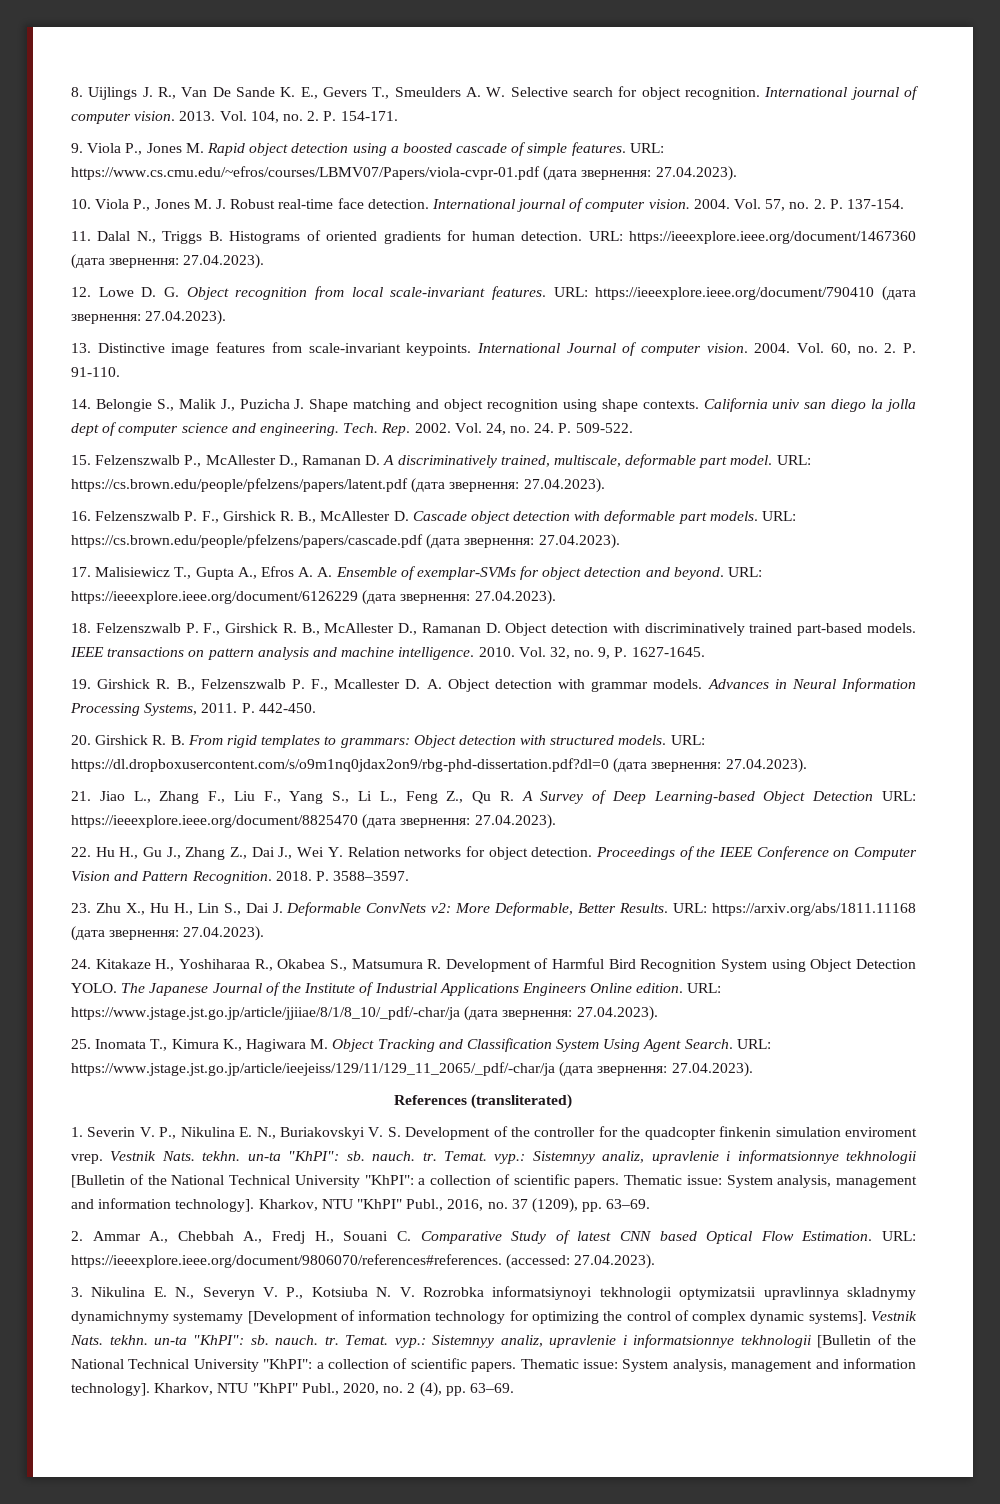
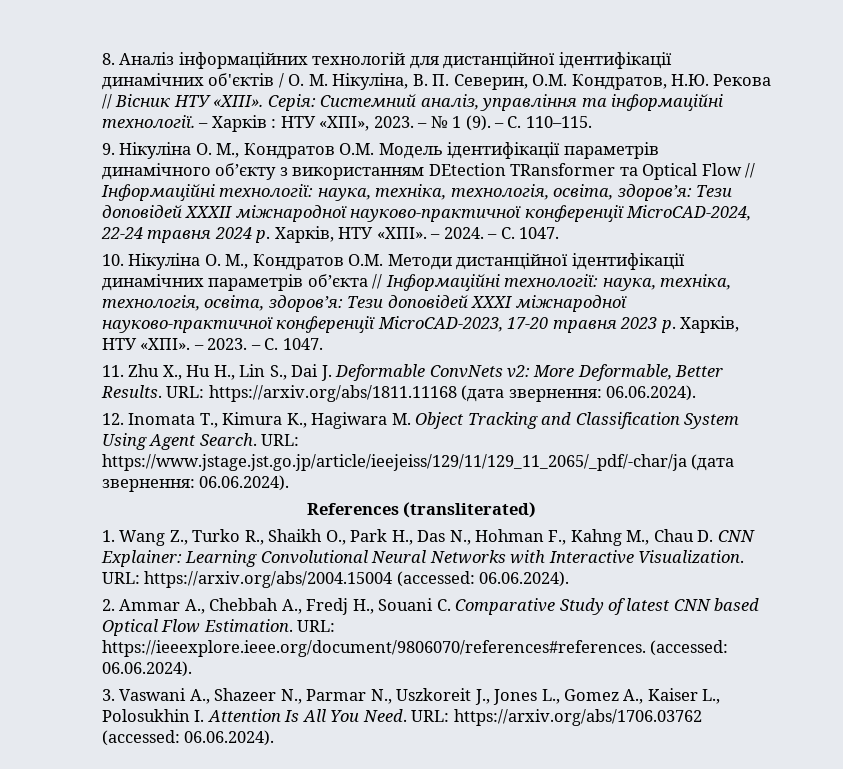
[88,86,919,100] [71,111,398,124] [71,142,664,156] [71,166,737,181] [71,198,904,212] [71,230,916,244] [71,254,265,269] [71,286,916,301] [71,310,227,325] [71,342,917,356] [71,367,121,377] [71,398,917,412] [71,422,633,436] [71,454,811,468] [71,478,605,493] [71,510,796,524] [71,534,620,549] [71,566,762,580] [71,590,556,605] [71,623,916,636] [70,647,705,660] [71,678,917,692] [70,703,316,716] [71,735,705,748] [71,758,807,773] [71,790,916,804] [71,814,556,829] [71,846,917,860] [71,871,410,884] [71,903,92,913] Uijlings J. R., Van De Sande K. E., Gevers T., Smeulders A. W. Selective search for object recognition. International journal of computer vision. 2013. Vol. 104, no. 2. P. 154-171. // 9. Viola P., Jones M. Rapid object detection using a boosted cascade of simple features. URL: https://www.cs.cmu.edu/~efros/courses/LBMV07/Papers/viola-cvpr-01.pdf (дата звернення: 27.04.2023). // 10. Viola P., Jones M. J. Robust real-time face detection. International journal of computer vision. 2004. Vol. 57, no. 2. P. 137-154. // 11. Dalal N., Triggs B. Histograms of oriented gradients for human detection. URL: https://ieeexplore.ieee.org/document/1467360 (дата звернення: 27.04.2023). // 12. Lowe D. G. Object recognition from local scale-invariant features. URL: https://ieeexplore.ieee.org/document/790410 (дата звернення: 27.04.2023). // 13. Distinctive image features from scale-invariant keypoints. International Journal of computer vision. 2004. Vol. 60, no. 2. P. 91-110. // 14. Belongie S., Malik J., Puzicha J. Shape matching and object recognition using shape contexts. California univ san diego la jolla dept of computer science and engineering. Tech. Rep. 2002. Vol. 24, no. 24. P. 509-522. // 15. Felzenszwalb P., McAllester D., Ramanan D. A discriminatively trained, multiscale, deformable part model. URL: https://cs.brown.edu/people/pfelzens/papers/latent.pdf (дата звернення: 27.04.2023). // 16. Felzenszwalb P. F., Girshick R. B., McAllester D. Cascade object detection with deformable part models. URL: https://cs.brown.edu/people/pfelzens/papers/cascade.pdf (дата звернення: 27.04.2023). // 17. Malisiewicz T., Gupta A., Efros A. A. Ensemble of exemplar-SVMs for object detection and beyond. URL: https://ieeexplore.ieee.org/document/6126229 (дата звернення: 27.04.2023). // 18. Felzenszwalb P. F., Girshick R. B., McAllester D., Ramanan D. Object detection with discriminatively trained part-based models. IEEE transactions on pattern analysis and machine intelligence. 2010. Vol. 32, no. 9, P. 1627-1645. // 19. Girshick R. B., Felzenszwalb P. F., Mcallester D. A. Object detection with grammar models. Advances in Neural Information Processing Systems, 2011. P. 442-450. // 20. Girshick R. B. From rigid templates to grammars: Object detection with structured models. URL: https://dl.dropboxusercontent.com/s/o9m1nq0jdax2on9/rbg-phd-dissertation.pdf?dl=0 (дата звернення: 27.04.2023). // 21. Jiao L., Zhang F., Liu F., Yang S., Li L., Feng Z., Qu R. A Survey of Deep Learning-based Object Detection URL: https://ieeexplore.ieee.org/document/8825470 (дата звернення: 27.04.2023). // 22. Hu H., Gu J., Zhang Z., Dai J., Wei Y. Relation networks for object detection. Proceedings of the IEEE Conference on Computer Vision and Pattern Recognition. 2018. P. 3588–3597. // 23. -> [119,52,672,69] [101,73,772,90] [101,94,724,111] [101,115,592,132] [101,142,659,159] [101,163,756,180] [100,184,733,201] [101,205,752,222] [100,226,559,243] [101,253,685,270] [101,274,732,291] [101,295,627,312] [101,316,740,333] [101,338,323,350] [101,365,124,377] Аналіз інформаційних технологій для дистанційної ідентифікації динамічних об'єктів / О. М. Нікуліна, В. П. Северин, О.М. Кондратов, Н.Ю. Рекова // Вісник НТУ «ХПІ». Серія: Системний аналіз, управління та інформаційні технології. – Харків : НТУ «ХПІ», 2023. – № 1 (9). – С. 110–115. // 9. Нікуліна О. М., Кондратов О.М. Модель ідентифікації параметрів динамічного об’єкту з використанням DEtection TRansformer та Optical Flow // Інформаційні технології: наука, техніка, технологія, освіта, здоров’я: Тези доповідей ХXХІІ міжнародної науково-практичної конференції MicroCAD-2024, 22-24 травня 2024 р. Харків, НТУ «ХПІ». – 2024. – С. 1047. // 10. Нікуліна О. М., Кондратов О.М. Методи дистанційної ідентифікації динамічних параметрів об’єкта // Інформаційні технології: наука, техніка, технологія, освіта, здоров’я: Тези доповідей ХXХІ міжнародної науково-практичної конференції MicroCAD-2023, 17-20 травня 2023 р. Харків, НТУ «ХПІ». – 2023. – С. 1047. // 11.
[183,926,265,941] [71,958,916,972] [71,982,722,996] [71,1006,658,1021] [71,1039,92,1049] 27.04.2023). // 24. Kitakaze H., Yoshiharaa R., Okabea S., Matsumura R. Development of Harmful Bird Recognition System using Object Detection YOLO. The Japanese Journal of the Institute of Industrial Applications Engineers Online edition. URL: https://www.jstage.jst.go.jp/article/jjiiae/8/1/8_10/_pdf/-char/ja (дата звернення: 27.04.2023). // 25. -> [606,385,697,401] [101,413,124,425] 06.06.2024). // 12.
[671,1062,753,1077] 27.04.2023). -> [199,475,290,491] 06.06.2024).
[87,1126,917,1140] [71,1150,917,1164] [71,1174,918,1188] [71,1198,651,1213] Severin V. P., Nikulina E. N., Buriakovskyi V. S. Development of the controller for the quadcopter finkenin simulation enviroment vrep. Vestnik Nats. tekhn. un-ta "KhPI": sb. nauch. tr. Temat. vyp.: Sistemnyy analiz, upravlenie i informatsionnye tekhnologii [Bulletin of the National Technical University "KhPI": a collection of scientific papers. Thematic issue: System analysis, management and information technology]. Kharkov, NTU "KhPI" Publ., 2016, no. 37 (1209), pp. 63–69. -> [119,529,755,546] [100,550,745,567] [101,571,570,588] Wang Z., Turko R., Shaikh O., Park H., Das N., Hohman F., Kahng M., Chau D. CNN Explainer: Learning Convolutional Neural Networks with Interactive Visualization. URL: https://arxiv.org/abs/2004.15004 (accessed: 06.06.2024).
[574,1254,656,1269] 27.04.2023). -> [101,661,192,677] 06.06.2024).
[91,1286,916,1300] [71,1310,918,1324] [70,1334,917,1348] [71,1358,916,1372] [71,1382,514,1397] Nikulina E. N., Severyn V. P., Kotsiuba N. V. Rozrobka informatsiynoyi tekhnologii optymizatsii upravlinnya skladnymy dynamichnymy systemamy [Development of information technology for optimizing the control of complex dynamic systems]. Vestnik Nats. tekhn. un-ta "KhPI": sb. nauch. tr. Temat. vyp.: Sistemnyy analiz, upravlenie i informatsionnye tekhnologii [Bulletin of the National Technical University "KhPI": a collection of scientific papers. Thematic issue: System analysis, management and information technology]. Kharkov, NTU "KhPI" Publ., 2020, no. 2 (4), pp. 63–69. -> [119,688,721,705] [101,709,702,726] [101,730,275,746] Vaswani A., Shazeer N., Parmar N., Uszkoreit J., Jones L., Gomez A., Kaiser L., Polosukhin I. Attention Is All You Need. URL: https://arxiv.org/abs/1706.03762 (accessed: 06.06.2024).

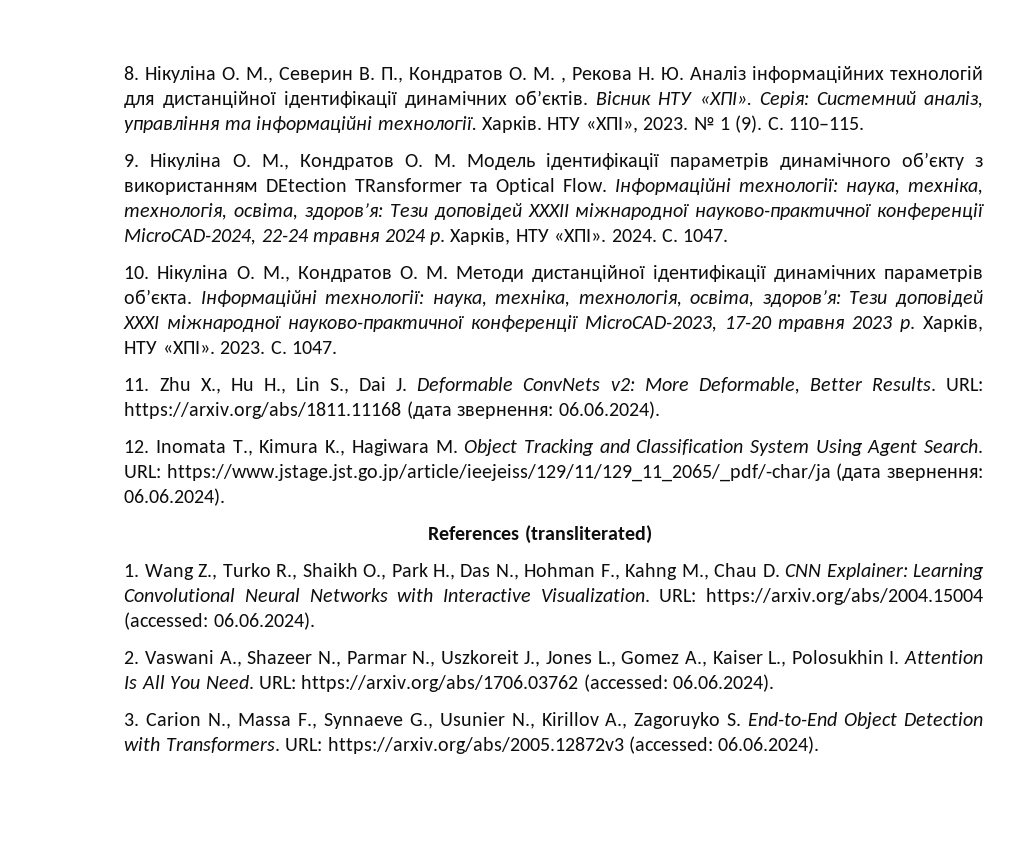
(115, 59) none -> [145,66,685,83] Нікуліна О. М., Северин В. П., Кондратов О. М. , Рекова Н. Ю.
[208,73,772,90] [101,94,112,109] об'єктів / О. М. Нікуліна, В. П. Северин, О.М. Кондратов, Н.Ю. Рекова // -> [515,90,589,105] об’єктів.
[198,115,277,132] – Харків : -> [482,116,543,133] Харків.
[417,123,428,128] – -> (689, 123) none
[493,123,504,128] – -> (763, 124) none
[339,143,375,155] О.М. -> [404,154,456,167] О. М.
[701,163,756,178] Flow // -> [563,178,608,192] Flow.
[430,227,498,239] – 2024. – -> [611,229,657,242] 2024.
[348,254,384,266] О.М. -> [399,266,448,279] О. М.
[307,274,383,289] об’єкта // -> [124,289,193,304] об’єкта.
[193,338,261,350] – 2023. – -> [220,341,266,354] 2023.
[119,598,760,615] [101,619,336,636] [101,640,729,657] [101,661,192,677] [101,689,115,701] Ammar A., Chebbah A., Fredj H., Souani C. Comparative Study of latest CNN based Optical Flow Estimation. URL: https://ieeexplore.ieee.org/document/9806070/references#references. (accessed: 06.06.2024). // 3. -> (140, 657) none
(275, 738) none -> [124,712,983,729] [124,736,820,754] // 3. Carion N., Massa F., Synnaeve G., Usunier N., Kirillov A., Zagoruyko S. End-to-End Object Detection with Transformers. URL: https://arxiv.org/abs/2005.12872v3 (accessed: 06.06.2024).

